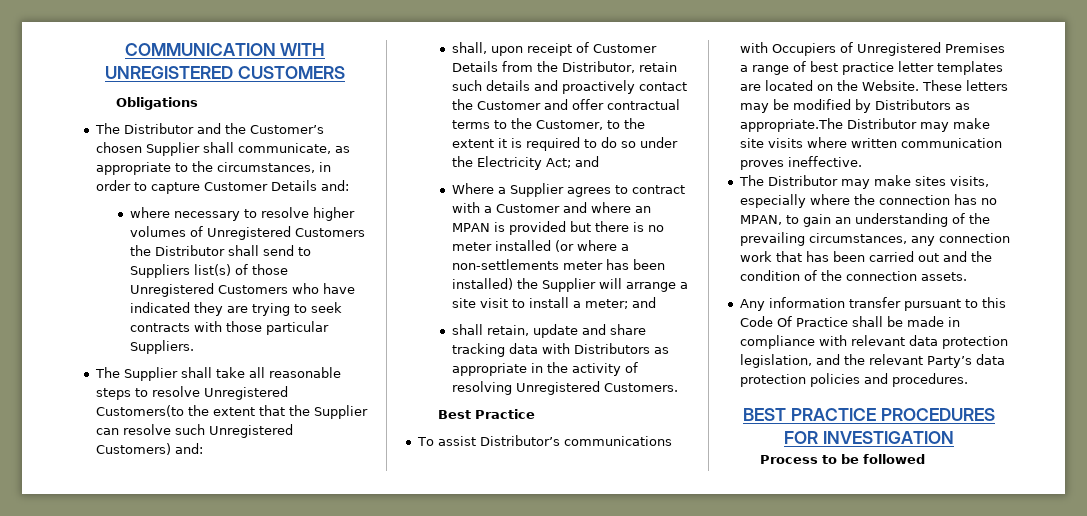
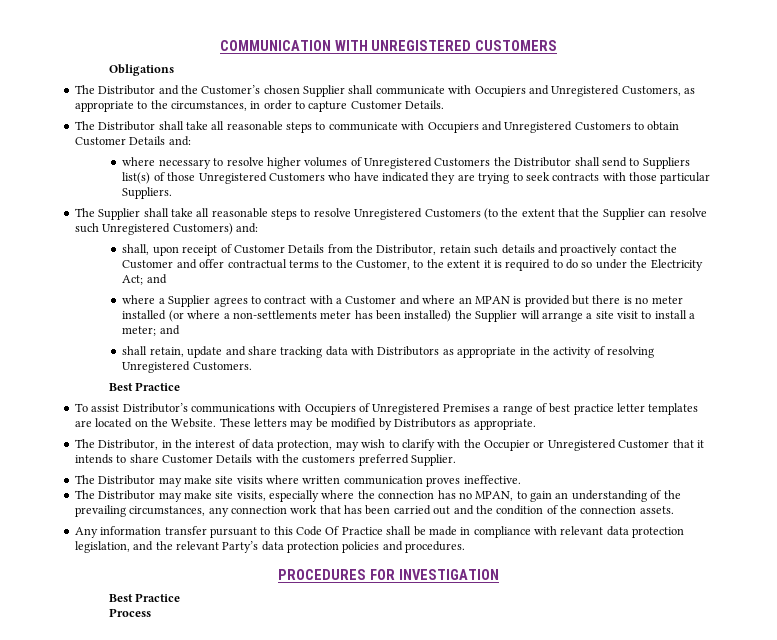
[237,143,331,154] communicate, -> [375,85,681,97] communicate with Occupiers and Unregistered Customers,
(268, 186) none -> [405,100,445,109] [74,121,680,133] [74,137,126,146] Details. // The Distributor shall take all reasonable steps to communicate with Occupiers and Unregistered Customers to obtain Customer
[95,405,184,417] Customers(to -> [424,208,498,220] Customers (to
[451,183,494,194] Where -> [122,295,156,304] where
[739,118,843,132] appropriate.The -> [473,419,536,430] [74,439,704,451] [74,454,457,466] [74,475,95,484] appropriate. // The Distributor, in the interest of data protection, may wish to clarify with the Occupier or Unregistered Customer that it intends to share Customer Details with the customers preferred Supplier. // The
[914,176,946,186] sites -> [215,491,234,499] site
[743,408,876,421] BEST PRACTICE -> (466, 547) none
(954, 437) none -> [108,593,181,602] // Best Practice
[821,454,925,464] to be followed -> (151, 612) none

